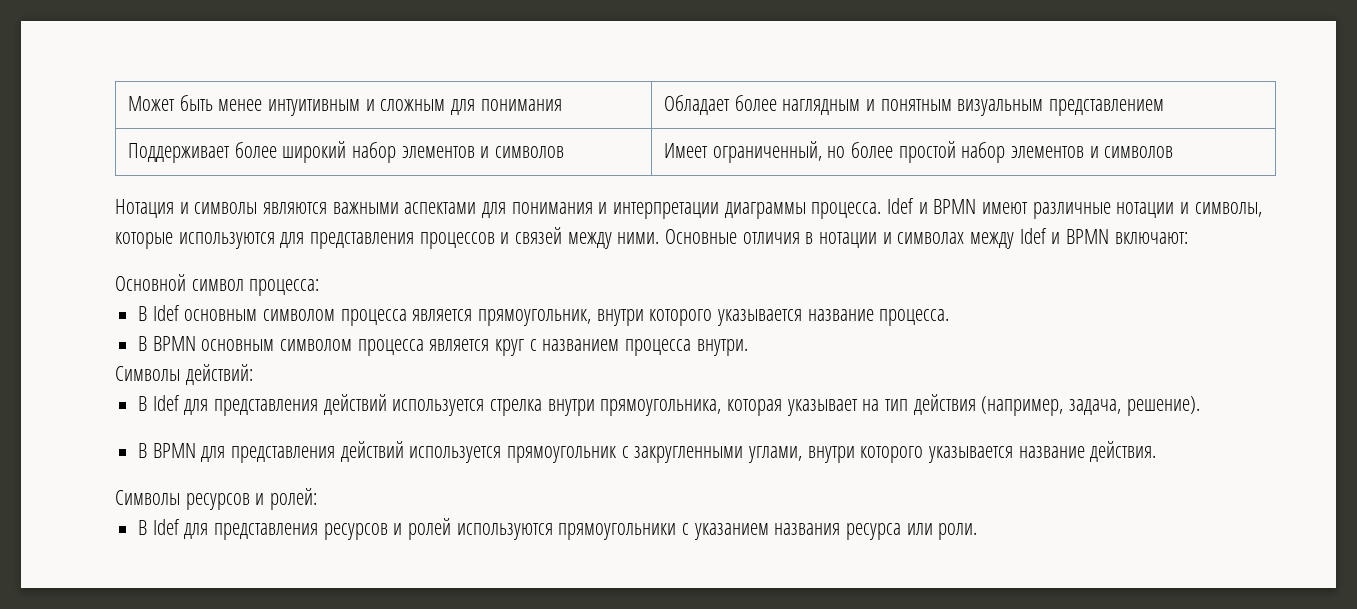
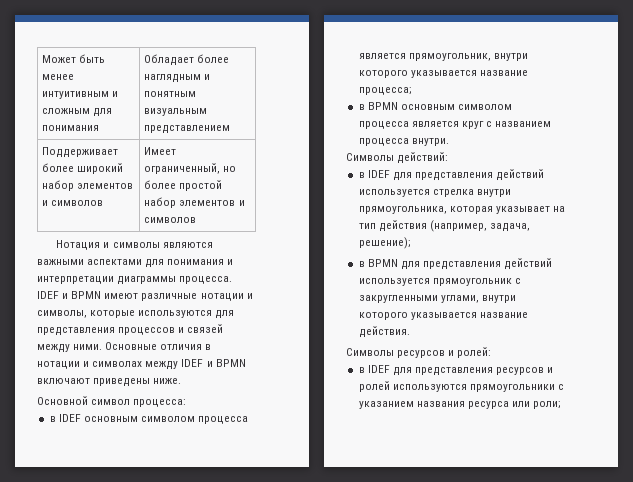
[887,198,915,214] Idef -> [37,291,59,299] IDEF
[1019,228,1188,244] Idef и BPMN включают: -> [181,359,246,367] [37,378,182,387] IDEF и BPMN включают приведены ниже.
[138,305,180,321] В Idef -> [49,414,81,422] в IDEF
[879,309,950,326] [138,336,148,351] процесса. // В -> [358,87,412,95] [358,104,365,110] процесса; // в
[138,395,180,411] В Idef -> [358,170,390,178] в IDEF
[1126,396,1200,416] [138,443,148,458] решение). // В -> [358,237,411,249] [358,261,365,267] решение); // в
[138,519,180,535] В Idef -> [358,365,390,373] в IDEF
[938,523,978,540] роли. -> [533,401,562,409] роли;

